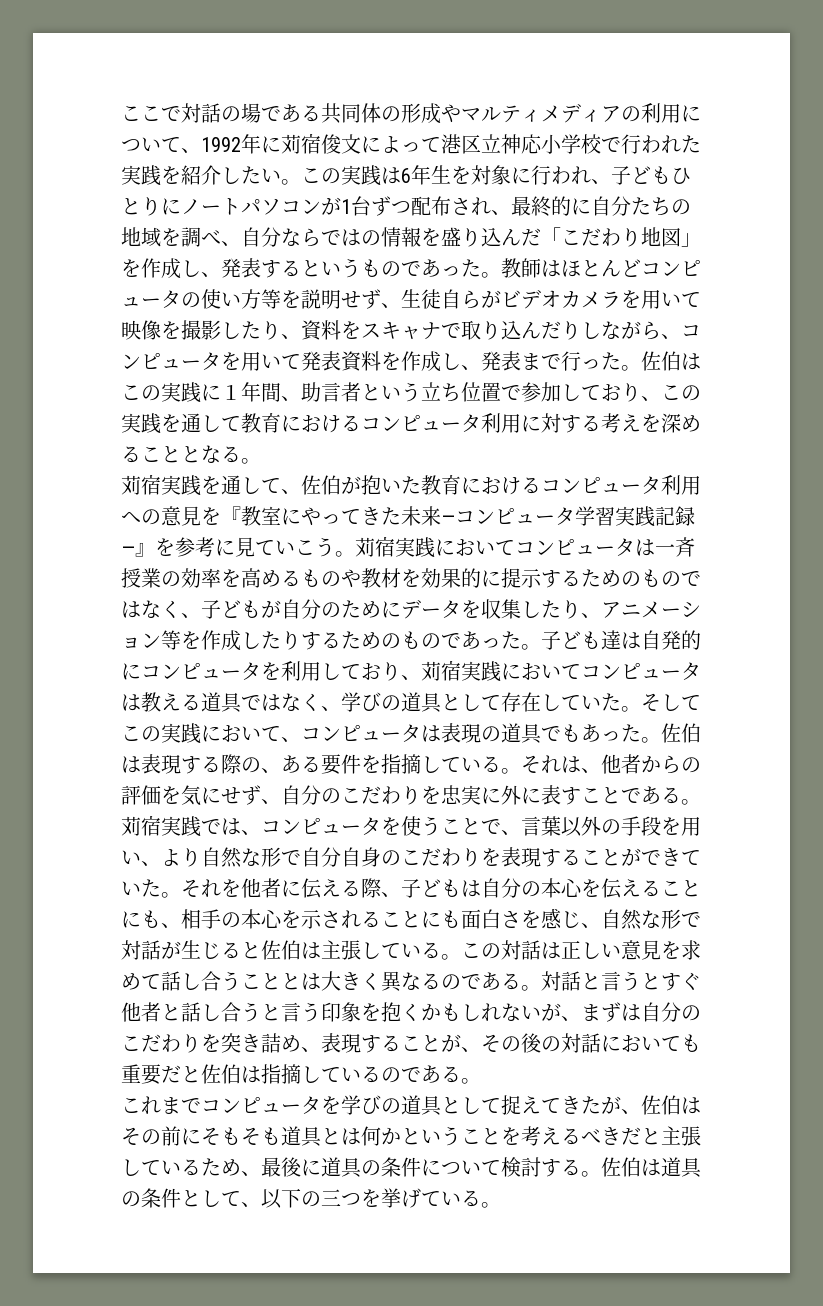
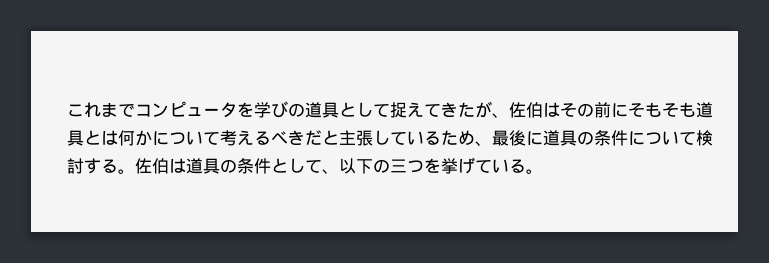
[121,103,701,124] [121,133,701,154] [121,165,691,186] [121,196,691,217] [121,227,701,247] [121,258,701,279] [121,289,701,309] [121,320,701,341] [121,351,701,372] [121,382,701,403] [121,413,701,434] [121,445,261,464] [121,474,701,496] [121,506,695,527] [121,536,695,558] [121,568,701,588] [121,599,701,619] [121,630,701,651] [121,660,701,682] [121,692,701,713] [121,723,701,744] [121,754,701,775] [121,785,701,806] [121,815,701,837] [121,847,701,868] [121,878,701,899] [121,908,701,930] [121,940,701,960] [121,971,701,992] [121,1002,701,1022] [121,1033,701,1053] [121,1064,481,1085] [121,1097,141,1113] ここで対話の場である共同体の形成やマルティメディアの利用について、1992年に苅宿俊文によって港区立神応小学校で行われた実践を紹介したい。この実践は6年生を対象に行われ、子どもひとりにノートパソコンが1台ずつ配布され、最終的に自分たちの地域を調べ、自分ならではの情報を盛り込んだ「こだわり地図」を作成し、発表するというものであった。教師はほとんどコンピュータの使い方等を説明せず、生徒自らがビデオカメラを用いて映像を撮影したり、資料をスキャナで取り込んだりしながら、コンピュータを用いて発表資料を作成し、発表まで行った。佐伯はこの実践に１年間、助言者という立ち位置で参加しており、この実践を通して教育におけるコンピュータ利用に対する考えを深めることとなる。 // 苅宿実践を通して、佐伯が抱いた教育におけるコンピュータ利用への意見を『教室にやってきた未来―コンピュータ学習実践記録―』を参考に見ていこう。苅宿実践においてコンピュータは一斉授業の効率を高めるものや教材を効果的に提示するためのものではなく、子どもが自分のためにデータを収集したり、アニメーション等を作成したりするためのものであった。子ども達は自発的にコンピュータを利用しており、苅宿実践においてコンピュータは教える道具ではなく、学びの道具として存在していた。そしてこの実践において、コンピュータは表現の道具でもあった。佐伯は表現する際の、ある要件を指摘している。それは、他者からの評価を気にせず、自分のこだわりを忠実に外に表すことである。苅宿実践では、コンピュータを使うことで、言葉以外の手段を用い、より自然な形で自分自身のこだわりを表現することができていた。それを他者に伝える際、子どもは自分の本心を伝えることにも、相手の本心を示されることにも面白さを感じ、自然な形で対話が生じると佐伯は主張している。この対話は正しい意見を求めて話し合うこととは大きく異なるのである。対話と言うとすぐ他者と話し合うと言う印象を抱くかもしれないが、まずは自分のこだわりを突き詰め、表現することが、その後の対話においても重要だと佐伯は指摘しているのである。 // こ -> [67,104,84,117] こ
[401,1126,521,1146] ということを -> [152,131,220,146] について

